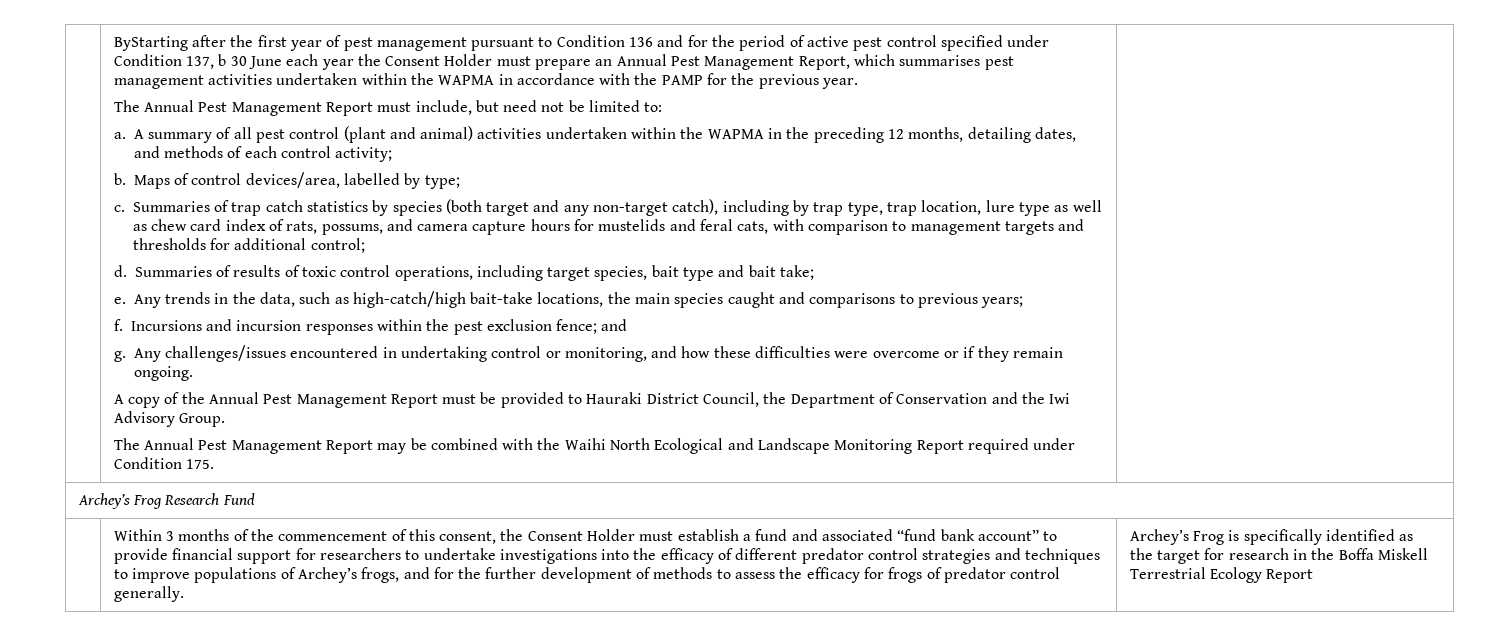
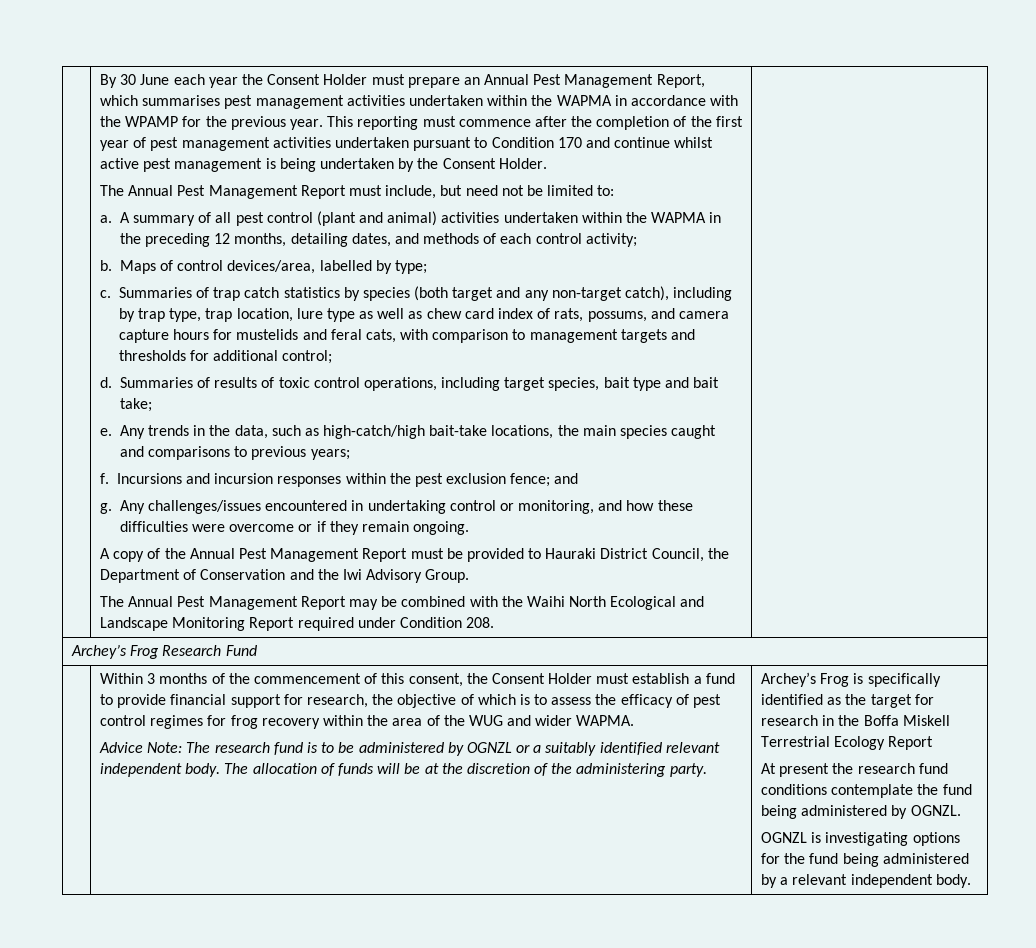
[113,35,1050,51] [113,54,227,69] | ByStarting after the first year of pest management pursuant to Condition 136 and for the period of active pest control specified under Condition 137, b -> [100,74,118,88] | By
[661,75,703,85] PAMP -> [125,116,179,127] WPAMP
(859, 83) none -> [327,116,743,130] [100,137,714,151] [100,158,547,172] This reporting must commence after the completion of the first year of pest management activities undertaken pursuant to Condition 170 and continue whilst active pest management is being undertaken by the Consent Holder.
[185,459,214,469] 175. -> [466,617,495,628] 208.
[791,529,1040,541] and associated “fund bank account” -> (735, 678) none
[319,548,1101,564] [113,567,1061,583] [113,586,184,602] researchers to undertake investigations into the efficacy of different predator control strategies and techniques to improve populations of Archey’s frogs, and for the further development of methods to assess the efficacy for frogs of predator control generally. -> [306,694,722,708] [100,715,635,729] [99,742,720,756] [100,763,707,777] research, the objective of which is to assess the efficacy of pest control regimes for frog recovery within the area of the WUG and wider WAPMA. // Advice Note: The research fund is to be administered by OGNZL or a suitably identified relevant independent body. The allocation of funds will be at the discretion of the administering party.
(1314, 576) none -> [761,763,948,777] [761,784,972,798] [761,805,961,819] [761,832,960,846] [761,853,969,867] [761,874,971,888] // At present the research fund conditions contemplate the fund being administered by OGNZL. // OGNZL is investigating options for the fund being administered by a relevant independent body.

